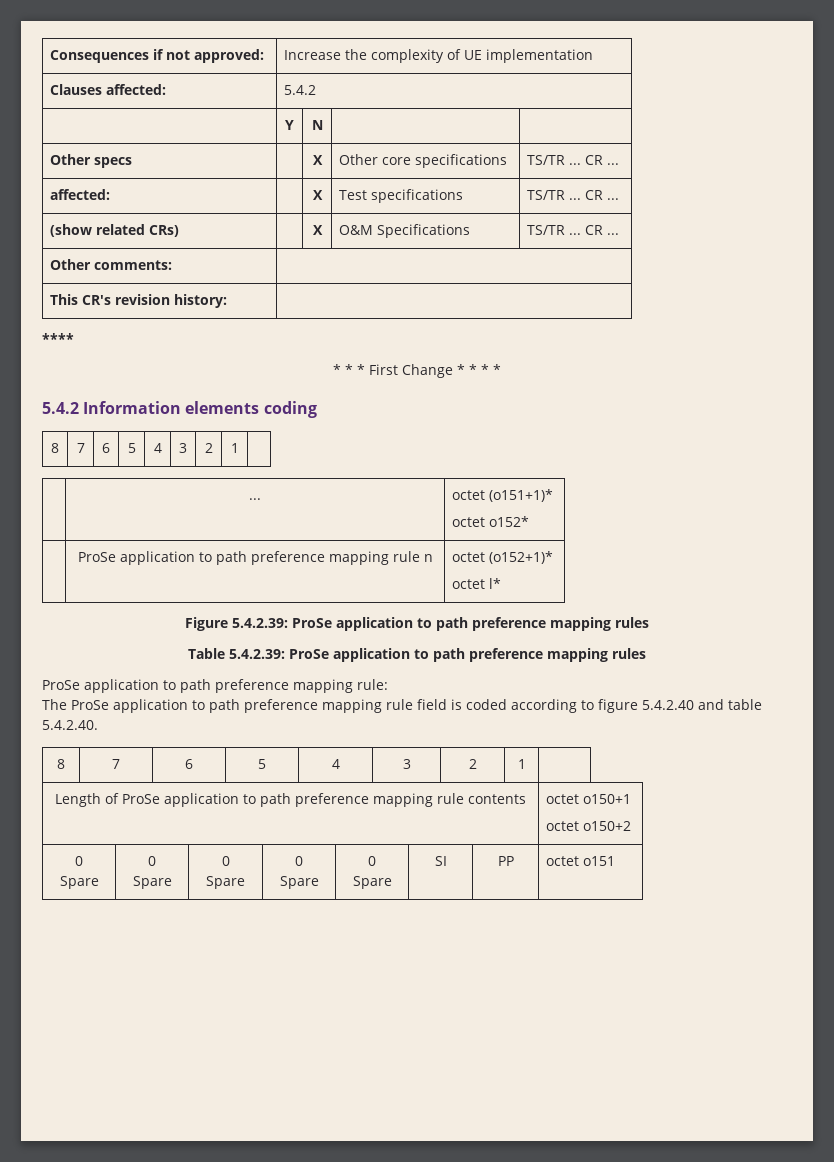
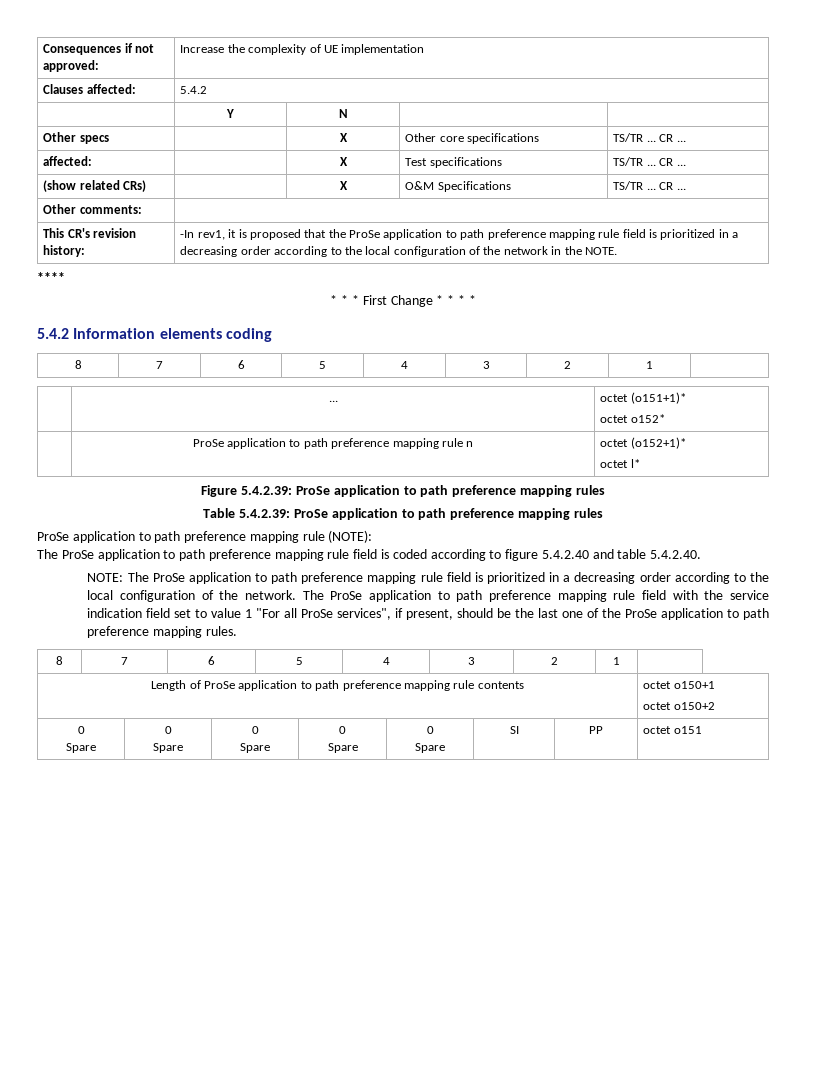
(228, 301) none -> [180,229,739,240] [180,246,617,257] -In rev1, it is proposed that the ProSe application to path preference mapping rule field is prioritized in a decreasing order according to the local configuration of the network in the NOTE.
[357,679,388,690] rule: -> [302,530,373,543] rule (NOTE):
(98, 725) none -> [87,572,769,584] [87,590,769,602] [87,608,769,620] [87,626,238,638] // NOTE: The ProSe application to path preference mapping rule field is prioritized in a decreasing order according to the local configuration of the network. The ProSe application to path preference mapping rule field with the service indication field set to value 1 "For all ProSe services", if present, should be the last one of the ProSe application to path preference mapping rules.

